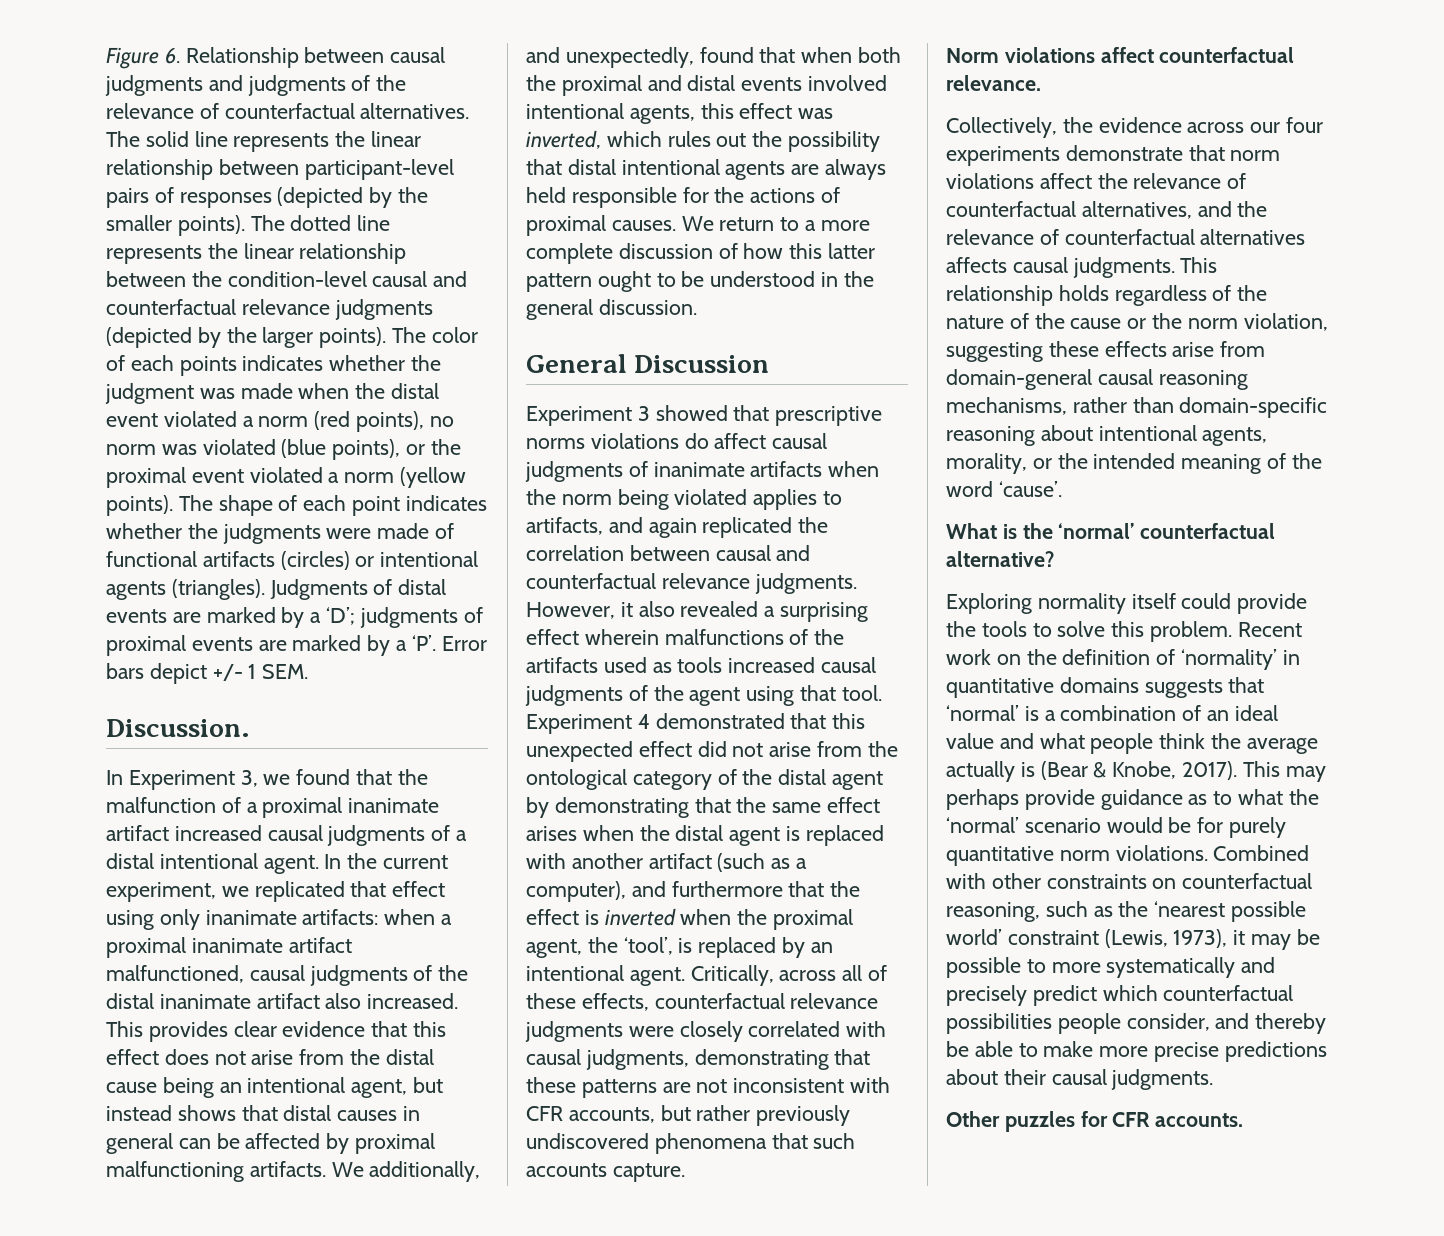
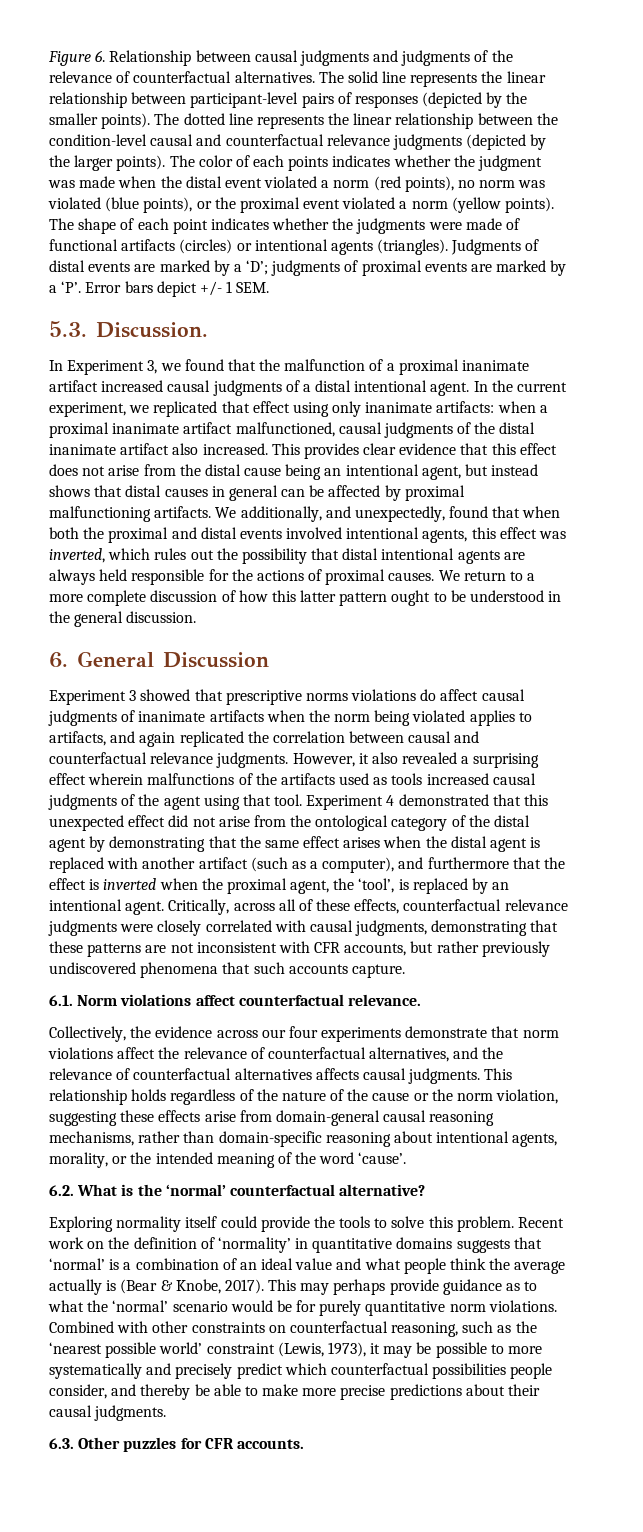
(309, 671) none -> [49,321,87,337] 5.3.
(697, 307) none -> [49,652,68,668] 6.
(685, 1172) none -> [49,995,73,1006] 6.1.
(1062, 489) none -> [49,1185,74,1196] 6.2.
(1214, 1079) none -> [49,1438,74,1449] 6.3.

